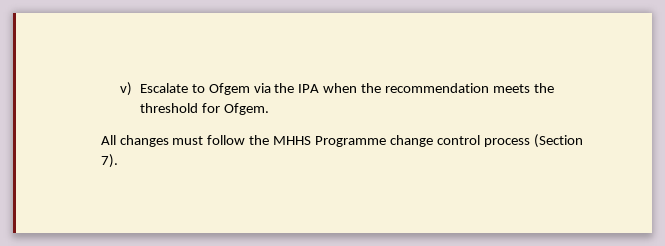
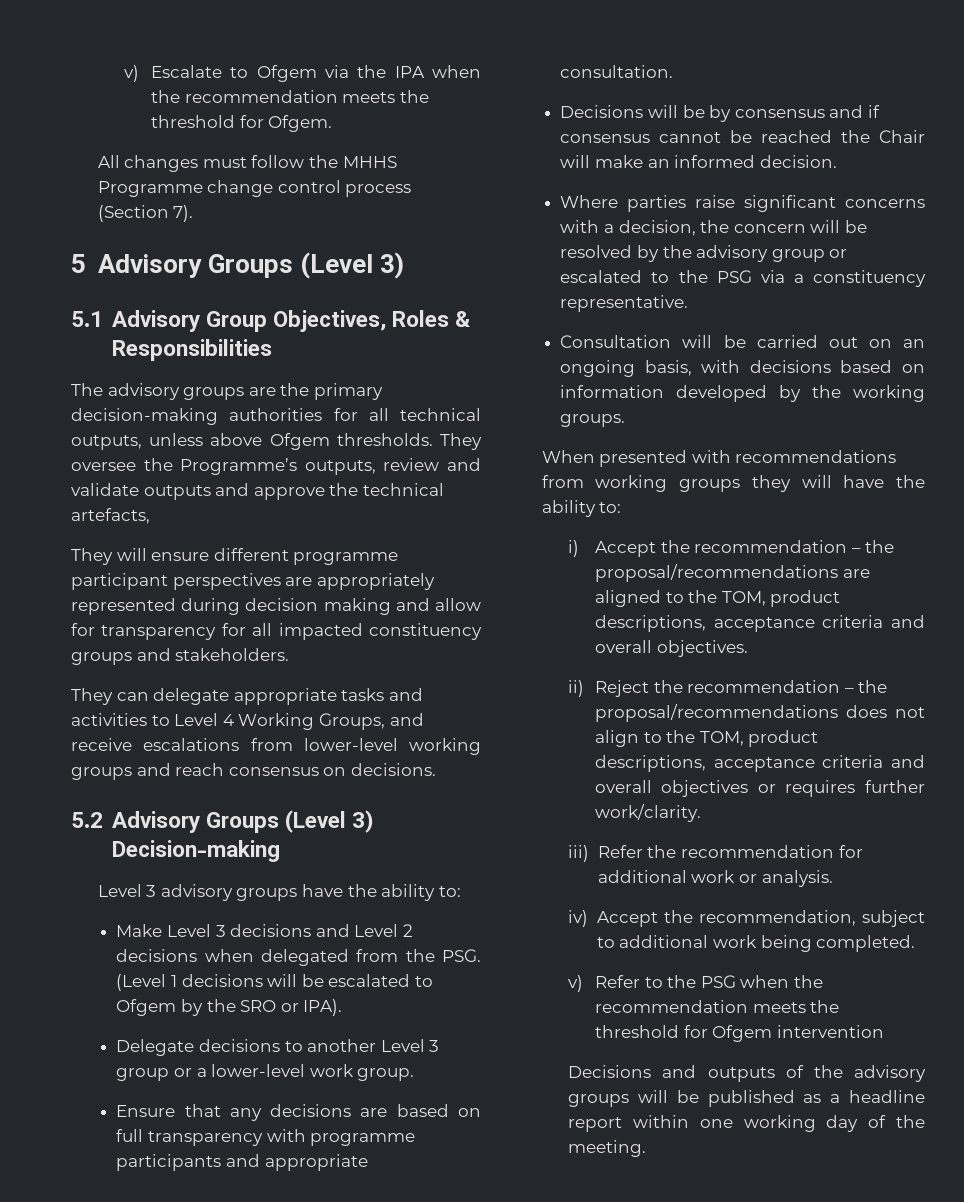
(118, 161) none -> [71,252,404,279] [71,310,470,332] [111,339,272,361] [71,383,383,400] [71,408,481,425] [71,433,482,450] [71,458,481,475] [71,483,444,500] [71,508,150,524] [71,548,399,565] [71,573,435,590] [71,598,481,615] [71,623,482,640] [71,648,290,665] [71,688,423,705] [71,713,424,730] [71,738,481,755] [71,763,436,780] [71,810,374,833] [111,840,280,862] [97,884,461,901] [116,924,413,937] [116,949,482,966] [116,974,433,991] [116,999,343,1016] [116,1039,440,1056] [116,1064,415,1081] [116,1104,481,1121] [116,1129,416,1146] [116,1154,368,1171] [560,65,674,78] [560,105,880,122] [560,130,925,143] [560,155,837,168] [560,195,925,212] [560,220,867,236] [560,245,848,262] [560,270,926,287] [560,295,689,312] [560,335,925,348] [560,360,925,377] [560,385,925,402] [560,414,626,427] [541,450,897,467] [541,475,925,492] [541,500,622,517] [568,540,895,557] [594,564,870,582] [594,590,841,607] [594,615,925,632] [594,640,748,657] [568,680,888,697] [594,704,925,722] [594,730,819,747] [594,755,925,772] [594,780,925,797] [594,804,701,822] [568,845,863,862] [597,870,833,887] [568,910,925,927] [596,935,916,952] [568,975,823,992] [594,1000,840,1013] [594,1025,884,1042] [568,1065,926,1082] [568,1090,925,1107] [568,1115,925,1132] [568,1140,647,1157] // 5 Advisory Groups (Level 3) // 5.1 Advisory Group Objectives, Roles & Responsibilities // The advisory groups are the primary decision-making authorities for all technical outputs, unless above Ofgem thresholds. They oversee the Programme’s outputs, review and validate outputs and approve the technical artefacts, // They will ensure different programme participant perspectives are appropriately represented during decision making and allow for transparency for all impacted constituency groups and stakeholders. // They can delegate appropriate tasks and activities to Level 4 Working Groups, and receive escalations from lower-level working groups and reach consensus on decisions. // 5.2 Advisory Groups (Level 3) Decision-making // Level 3 advisory groups have the ability to: // Make Level 3 decisions and Level 2 decisions when delegated from the PSG. (Level 1 decisions will be escalated to Ofgem by the SRO or IPA). // Delegate decisions to another Level 3 group or a lower-level work group. // Ensure that any decisions are based on full transparency with programme participants and appropriate consultation. // Decisions will be by consensus and if consensus cannot be reached the Chair will make an informed decision. // Where parties raise significant concerns with a decision, the concern will be resolved by the advisory group or escalated to the PSG via a constituency representative. // Consultation will be carried out on an ongoing basis, with decisions based on information developed by the working groups. // When presented with recommendations from working groups they will have the ability to: // i) Accept the recommendation – the proposal/recommendations are aligned to the TOM, product descriptions, acceptance criteria and overall objectives. // ii) Reject the recommendation – the proposal/recommendations does not align to the TOM, product descriptions, acceptance criteria and overall objectives or requires further work/clarity. // iii) Refer the recommendation for additional work or analysis. // iv) Accept the recommendation, subject to additional work being completed. // v) Refer to the PSG when the recommendation meets the threshold for Ofgem intervention // Decisions and outputs of the advisory groups will be published as a headline report within one working day of the meeting.

